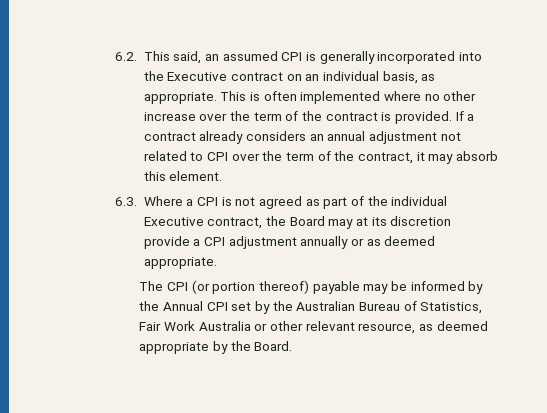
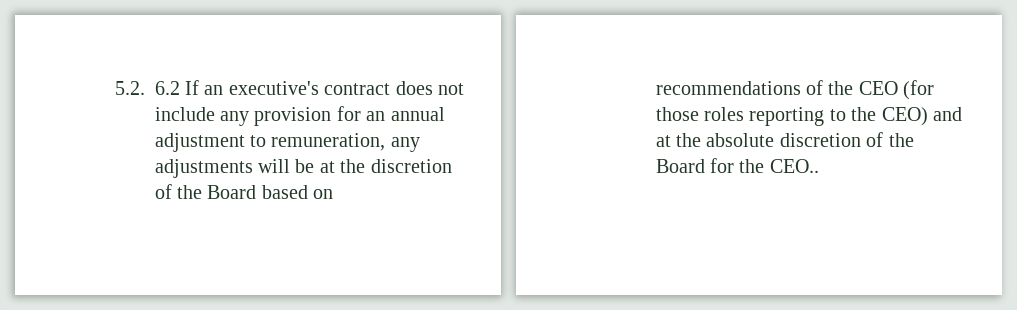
[114,51,482,64] [143,71,436,84] [143,91,477,104] [143,111,475,124] [143,131,461,144] [143,151,498,164] [143,171,223,181] [114,196,448,209] [143,216,452,229] [143,236,436,249] [143,257,217,269] [139,280,484,294] [139,301,483,314] [139,321,488,334] [139,341,293,354] 6.2. This said, an assumed CPI is generally incorporated into the Executive contract on an individual basis, as appropriate. This is often implemented where no other increase over the term of the contract is provided. If a contract already considers an annual adjustment not related to CPI over the term of the contract, it may absorb this element. // 6.3. Where a CPI is not agreed as part of the individual Executive contract, the Board may at its discretion provide a CPI adjustment annually or as deemed appropriate. // The CPI (or portion thereof) payable may be informed by the Annual CPI set by the Australian Bureau of Statistics, Fair Work Australia or other relevant resource, as deemed appropriate by the Board. -> [114,80,464,95] [154,106,445,126] [154,133,420,152] [154,159,452,178] [154,184,334,199] [655,80,935,100] [655,107,962,126] [655,132,914,147] [655,158,819,173] 5.2. 6.2 If an executive's contract does not include any provision for an annual adjustment to remuneration, any adjustments will be at the discretion of the Board based on recommendations of the CEO (for those roles reporting to the CEO) and at the absolute discretion of the Board for the CEO..

